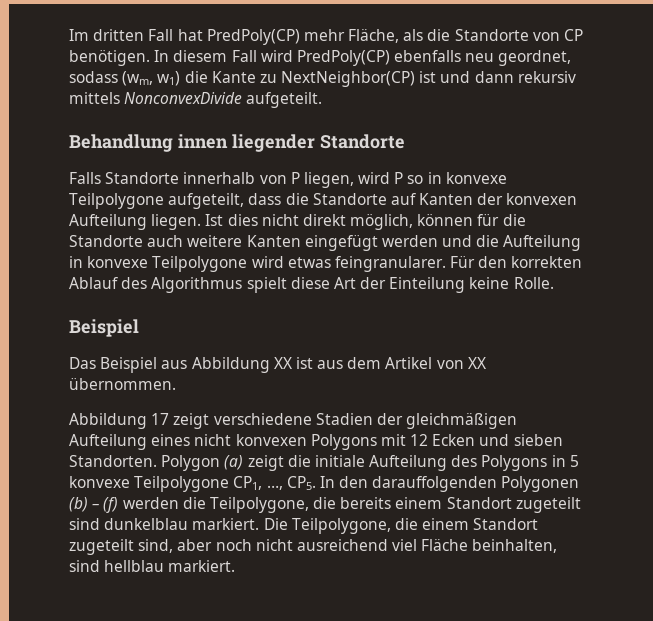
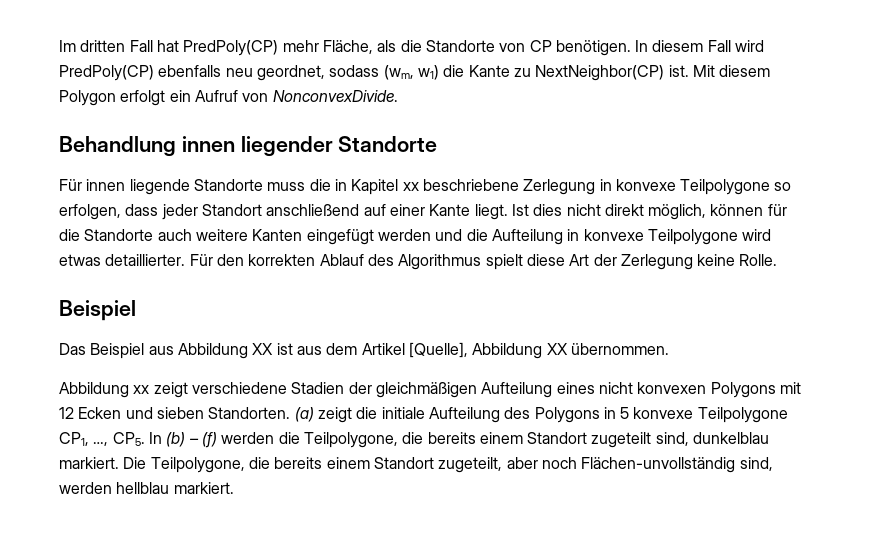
[419,71,576,83] [69,92,323,108] [69,134,405,152] [69,172,507,188] [69,193,578,209] [69,214,202,230] ist und dann rekursiv mittels NonconvexDivide aufgeteilt. // Behandlung innen liegender Standorte // Falls Standorte innerhalb von P liegen, wird P so in konvexe Teilpolygone aufgeteilt, dass die Standorte auf Kanten der konvexen Aufteilung liegen. -> [668,65,771,77] [59,90,398,106] [59,136,438,157] [59,179,792,195] [59,204,508,220] ist. Mit diesem Polygon erfolgt ein Aufruf von NonconvexDivide. // Behandlung innen liegender Standorte // Für innen liegende Standorte muss die in Kapitel xx beschriebene Zerlegung in konvexe Teilpolygone so erfolgen, dass jeder Standort anschließend auf einer Kante liegt.
[334,256,446,272] feingranularer. -> [105,254,186,266] detaillierter.
[389,277,466,293] Einteilung -> [620,254,693,270] Zerlegung
[436,360,464,369] von -> [408,342,543,359] [Quelle], Abbildung
[151,413,170,425] 17 -> [133,385,150,394] xx
[161,455,221,471] Polygon -> (291, 413) none
[339,476,580,492] den darauffolgenden Polygonen -> (162, 438) none
[69,518,100,530] sind -> [655,432,689,446] sind,
[422,518,539,530] [69,539,558,555] [69,560,100,572] einem Standort zugeteilt sind, aber noch nicht ausreichend viel Fläche beinhalten, sind -> [274,457,773,473] [59,482,112,494] bereits einem Standort zugeteilt, aber noch Flächen-unvollständig sind, werden

